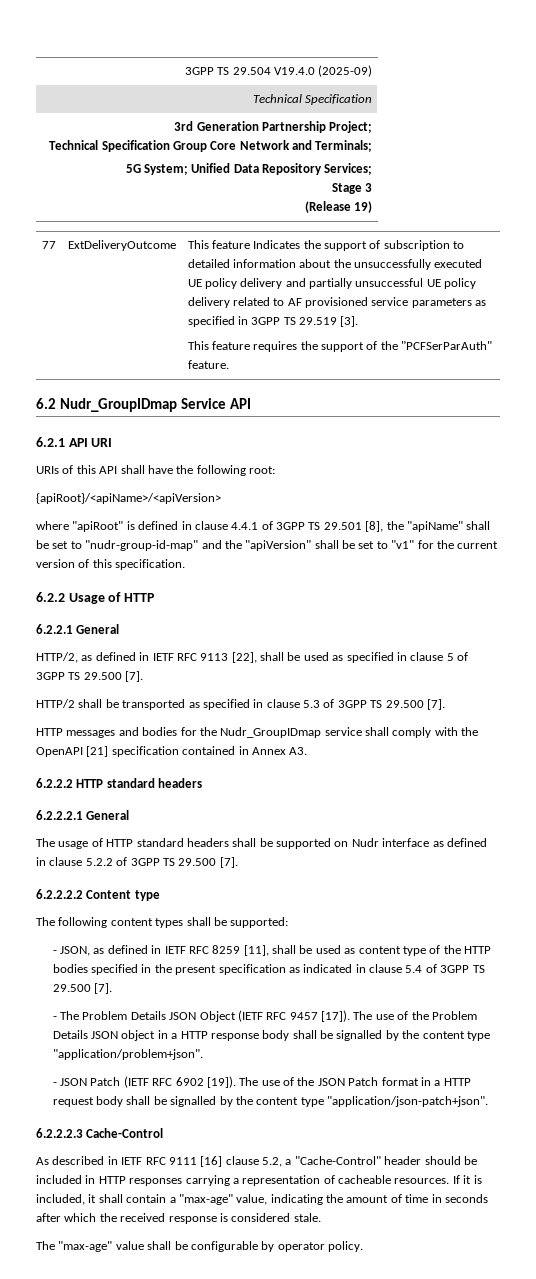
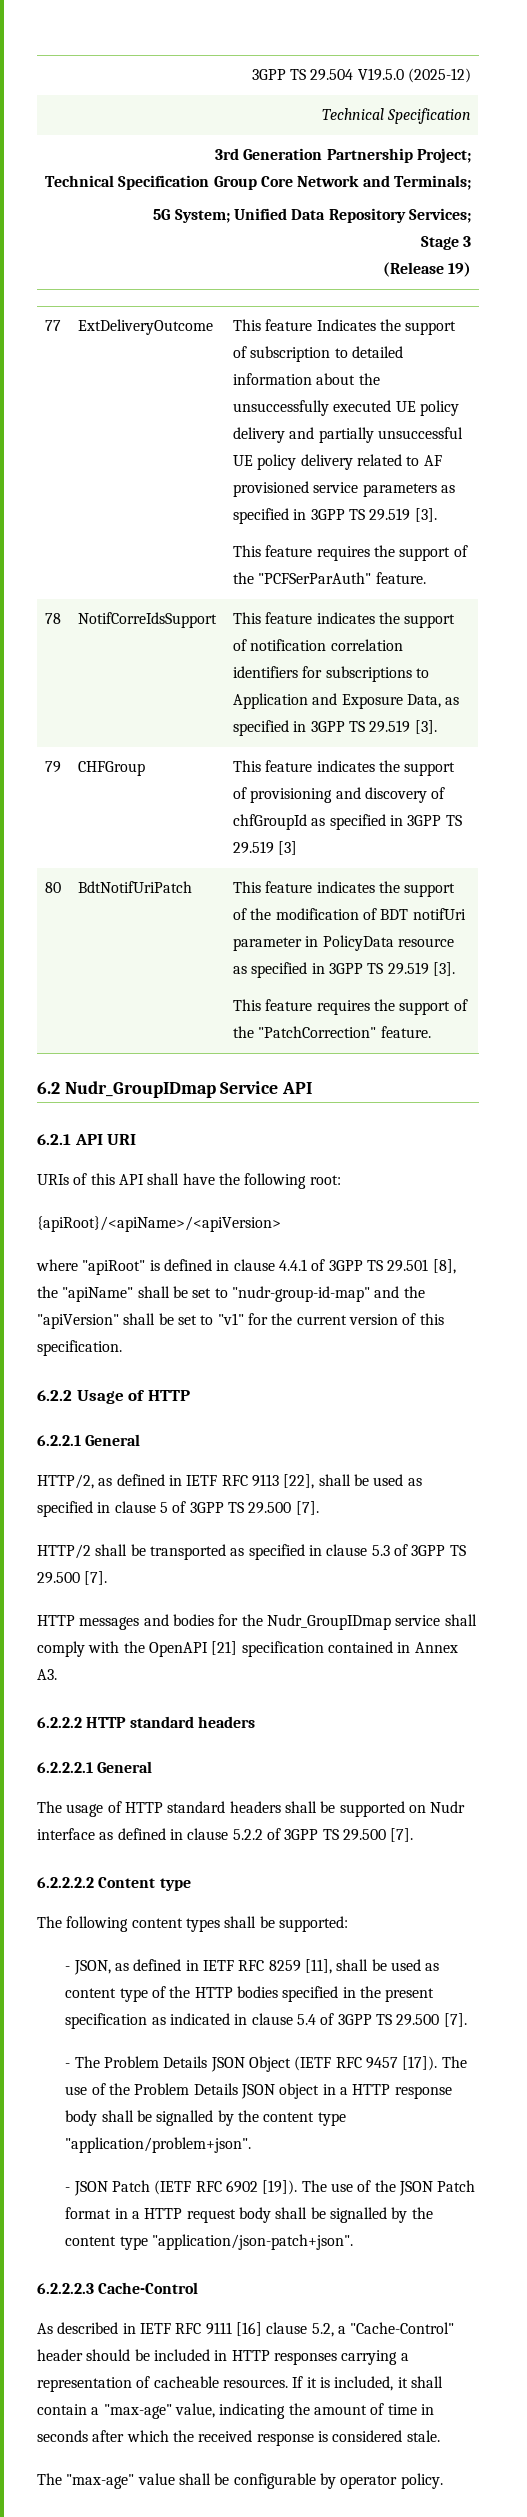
[274,65,373,77] V19.4.0 (2025-09) -> [357,68,471,83] V19.5.0 (2025-12)
(229, 364) none -> [45,613,62,624] [78,612,218,628] [233,612,456,628] [233,639,403,651] [233,666,429,682] [233,693,460,709] [233,720,437,736] [45,761,62,773] [78,761,146,776] [233,760,456,776] [233,787,446,803] [233,814,462,830] [233,841,298,855] [45,882,62,893] [78,881,193,893] [233,881,456,897] [233,908,466,920] [233,935,454,951] [233,962,455,978] [233,999,468,1015] [233,1026,431,1038] // 78 | NotifCorreIdsSupport | This feature indicates the support of notification correlation identifiers for subscriptions to Application and Exposure Data, as specified in 3GPP TS 29.519 [3]. // 79 | CHFGroup | This feature indicates the support of provisioning and discovery of chfGroupId as specified in 3GPP TS 29.519 [3] // 80 | BdtNotifUriPatch | This feature indicates the support of the modification of BDT notifUri parameter in PolicyData resource as specified in 3GPP TS 29.519 [3]. // This feature requires the support of the "PatchCorrection" feature.

